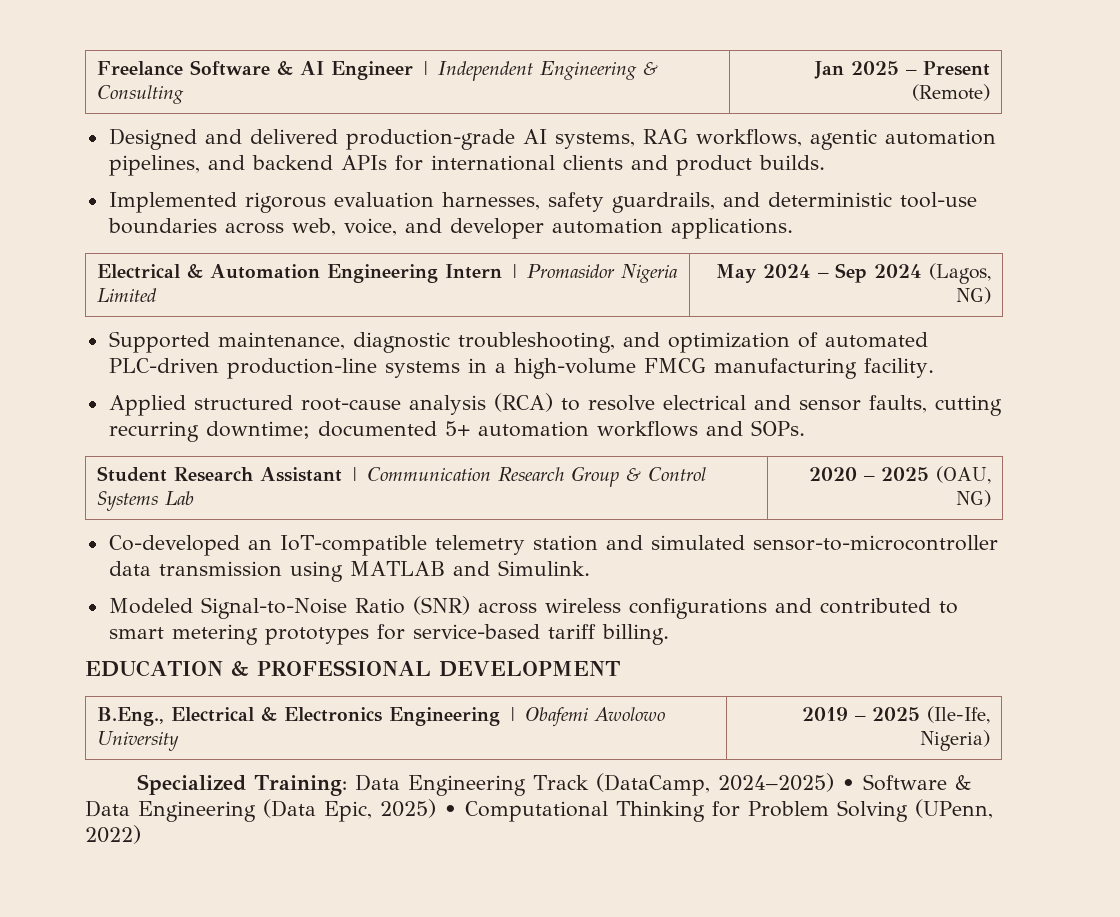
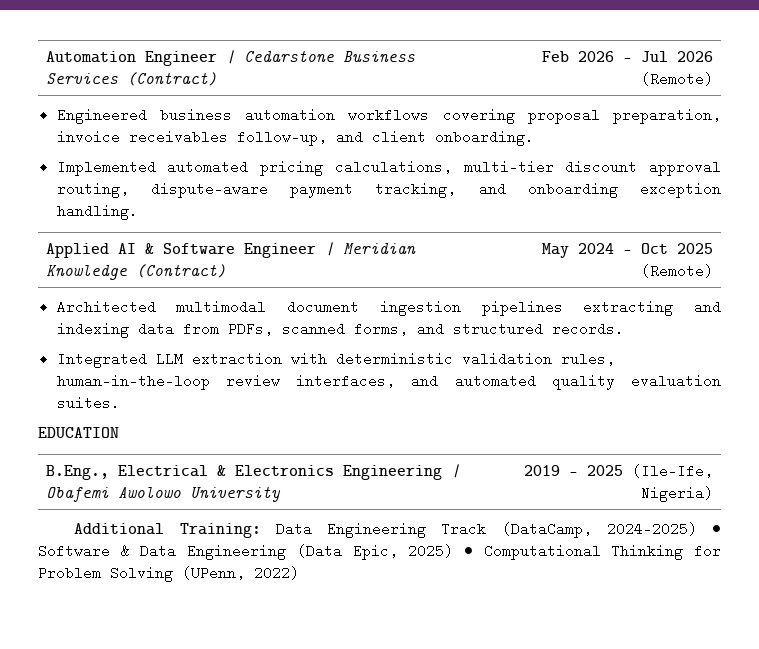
[96,60,658,81] [96,85,184,104] [814,61,991,79] [912,84,991,101] [108,128,996,150] [108,155,825,176] [108,192,977,213] [107,218,793,239] [96,264,677,283] [96,288,157,302] [716,263,992,284] [956,287,992,304] [108,331,928,353] [108,358,934,379] [108,393,1002,416] [108,420,805,442] [96,466,706,487] [96,491,194,511] [809,466,992,484] [956,490,992,507] [108,535,998,556] [108,560,590,582] [108,596,958,619] [108,624,669,645] [85,660,620,677] Freelance Software & AI Engineer | Independent Engineering & Consulting | Jan 2025 – Present (Remote) // Designed and delivered production-grade AI systems, RAG workflows, agentic automation pipelines, and backend APIs for international clients and product builds. // Implemented rigorous evaluation harnesses, safety guardrails, and deterministic tool-use boundaries across web, voice, and developer automation applications. // Electrical & Automation Engineering Intern | Promasidor Nigeria Limited | May 2024 – Sep 2024 (Lagos, NG) // Supported maintenance, diagnostic troubleshooting, and optimization of automated PLC-driven production-line systems in a high-volume FMCG manufacturing facility. // Applied structured root-cause analysis (RCA) to resolve electrical and sensor faults, cutting recurring downtime; documented 5+ automation workflows and SOPs. // Student Research Assistant | Communication Research Group & Control Systems Lab | 2020 – 2025 (OAU, NG) // Co-developed an IoT-compatible telemetry station and simulated sensor-to-microcontroller data transmission using MATLAB and Simulink. // Modeled Signal-to-Noise Ratio (SNR) across wireless configurations and contributed to smart metering prototypes for service-based tariff billing. // EDUCATION & PROFESSIONAL DEVELOPMENT -> [46,50,416,66] [46,72,218,86] [541,51,713,62] [640,72,713,86] [56,108,721,124] [56,130,534,146] [56,160,721,176] [56,182,721,198] [56,204,138,220] [46,242,417,258] [46,264,227,280] [541,243,713,258] [640,264,713,278] [56,300,721,316] [56,322,624,338] [56,352,615,368] [56,374,721,390] [56,396,120,410] [38,427,119,438] Automation Engineer | Cedarstone Business Services (Contract) | Feb 2026 – Jul 2026 (Remote) // Engineered business automation workflows covering proposal preparation, invoice receivables follow-up, and client onboarding. // Implemented automated pricing calculations, multi-tier discount approval routing, dispute-aware payment tracking, and onboarding exception handling. // Applied AI & Software Engineer | Meridian Knowledge (Contract) | May 2024 – Oct 2025 (Remote) // Architected multimodal document ingestion pipelines extracting and indexing data from PDFs, scanned forms, and structured records. // Integrated LLM extraction with deterministic validation rules, human-in-the-loop review interfaces, and automated quality evaluation suites. // EDUCATION
[136,774,246,795] Specialized -> [74,523,165,535] Additional

